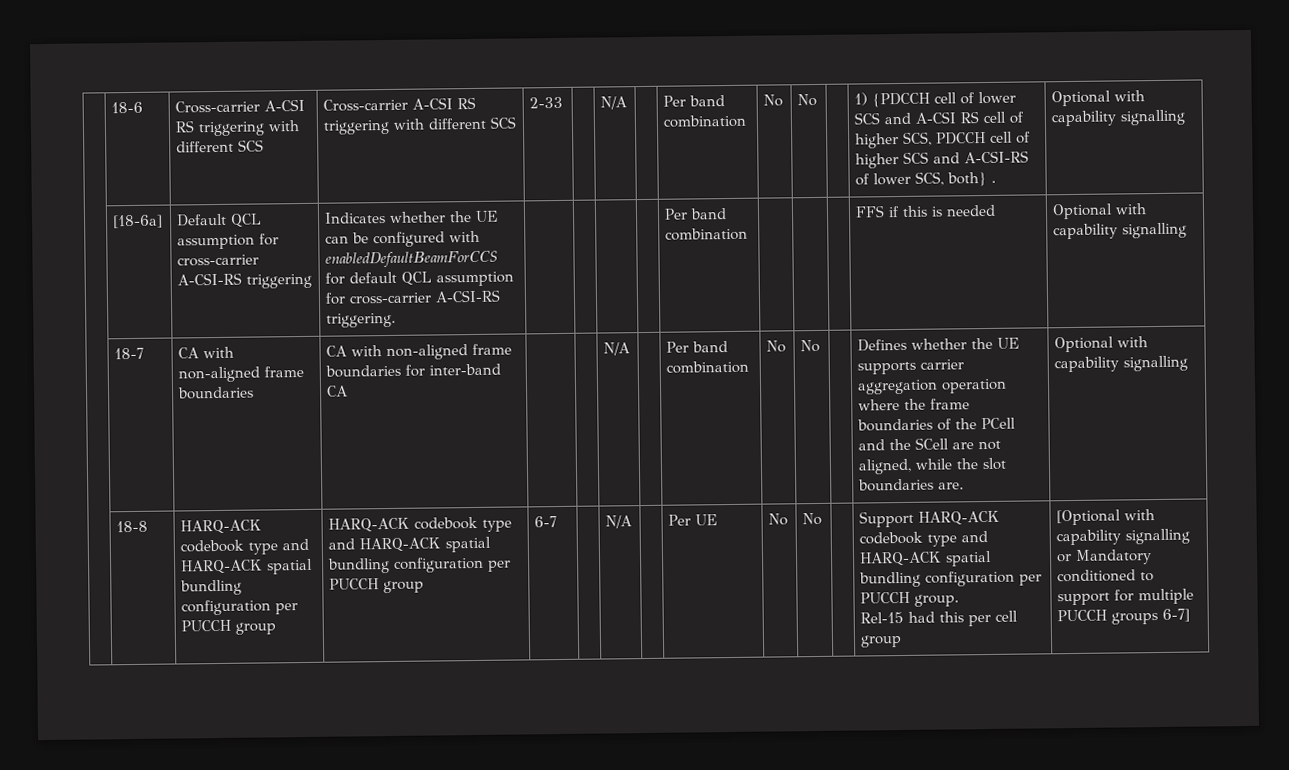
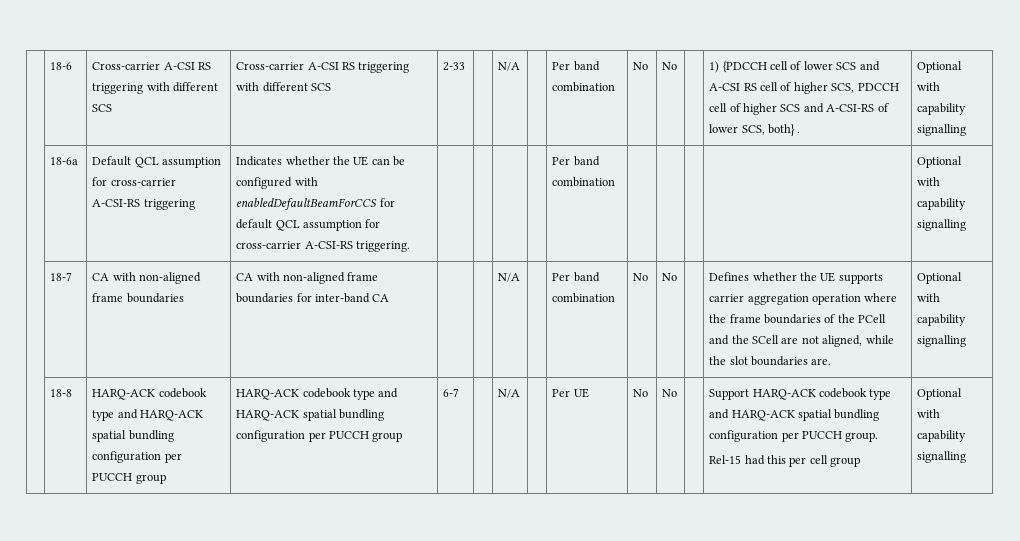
[112,214,164,229] [18-6a] -> [50,157,79,165] 18-6a
[855,204,997,218] FFS if this is needed -> (616, 182) none
[1056,509,1156,526] [1056,528,1191,546] [1057,549,1153,565] [1057,569,1155,583] [1057,588,1195,606] [1057,608,1191,625] [Optional with capability signalling or Mandatory conditioned to support for multiple PUCCH groups 6-7] -> [917,388,963,400] [917,409,941,418] [917,430,967,442] [917,451,967,463] Optional with capability signalling

